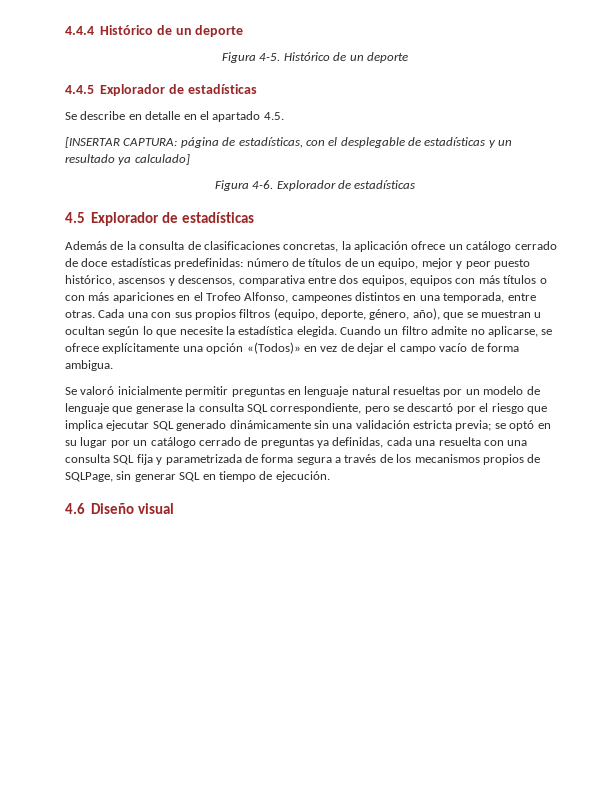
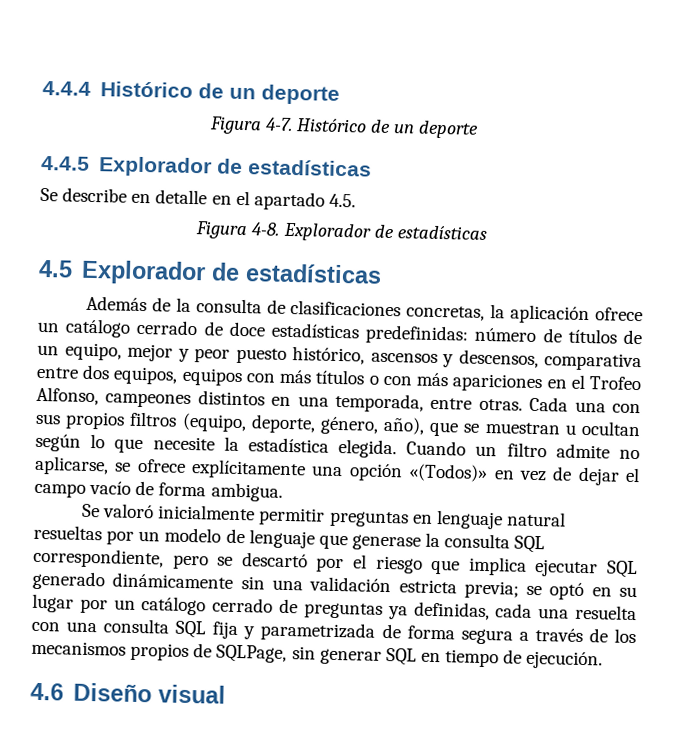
[259,53,281,61] 4-5. -> [264,117,293,131] 4-7.
[65,137,513,148] [65,154,190,165] [214,180,274,191] // [INSERTAR CAPTURA: página de estadísticas, con el desplegable de estadísticas y un resultado ya calculado] // Figura 4-6. -> [195,221,281,240] // Figura 4-8.

